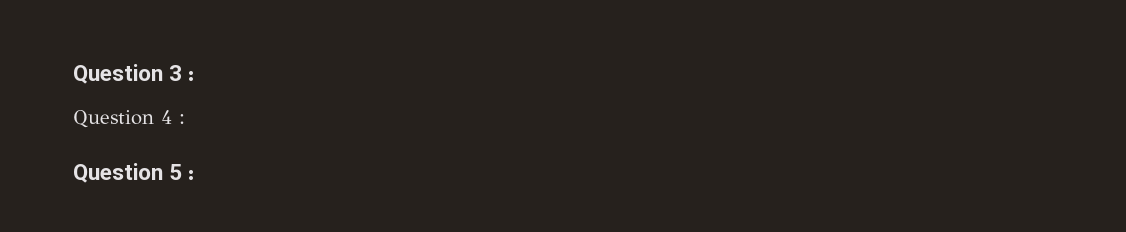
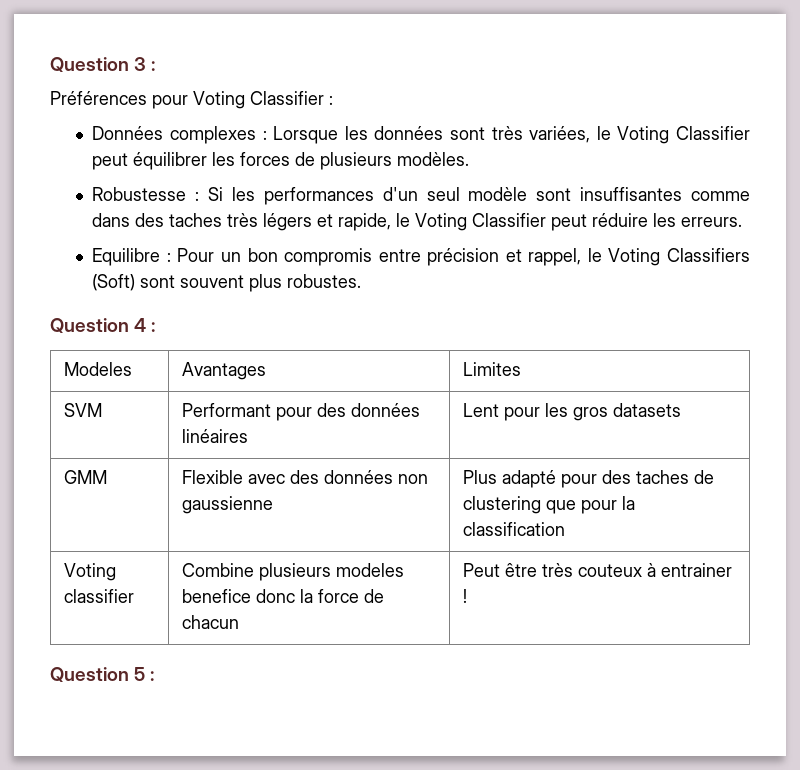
[73,110,185,128] Question 4 : -> [50,91,333,109] [92,126,750,144] [92,152,470,170] [92,187,751,205] [92,213,743,231] [92,248,750,266] [92,274,362,292] [50,318,156,333] [63,362,132,376] [181,362,266,380] [462,362,521,376] [63,403,102,417] [181,403,420,421] [181,429,248,443] [462,403,681,421] [63,470,107,484] [181,470,428,484] [181,496,273,514] [462,470,714,488] [462,496,635,514] [462,522,565,536] [63,563,116,581] [63,589,134,603] [181,563,404,581] [181,589,384,603] [181,615,239,629] [462,563,732,577] [462,589,467,603] Préférences pour Voting Classifier : // Données complexes : Lorsque les données sont très variées, le Voting Classifier peut équilibrer les forces de plusieurs modèles. // Robustesse : Si les performances d'un seul modèle sont insuffisantes comme dans des taches très légers et rapide, le Voting Classifier peut réduire les erreurs. // Equilibre : Pour un bon compromis entre précision et rappel, le Voting Classifiers (Soft) sont souvent plus robustes. // Question 4 : // Modeles | Avantages | Limites // SVM | Performant pour des données linéaires | Lent pour les gros datasets // GMM | Flexible avec des données non gaussienne | Plus adapté pour des taches de clustering que pour la classification // Voting classifier | Combine plusieurs modeles benefice donc la force de chacun | Peut être très couteux à entrainer !

